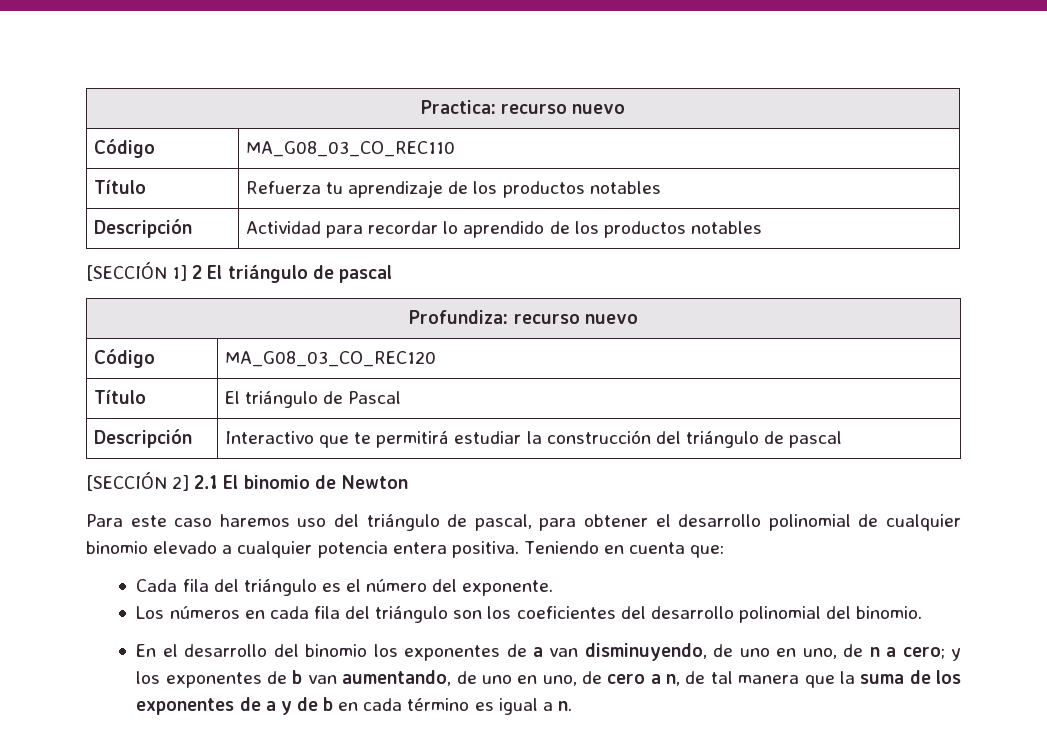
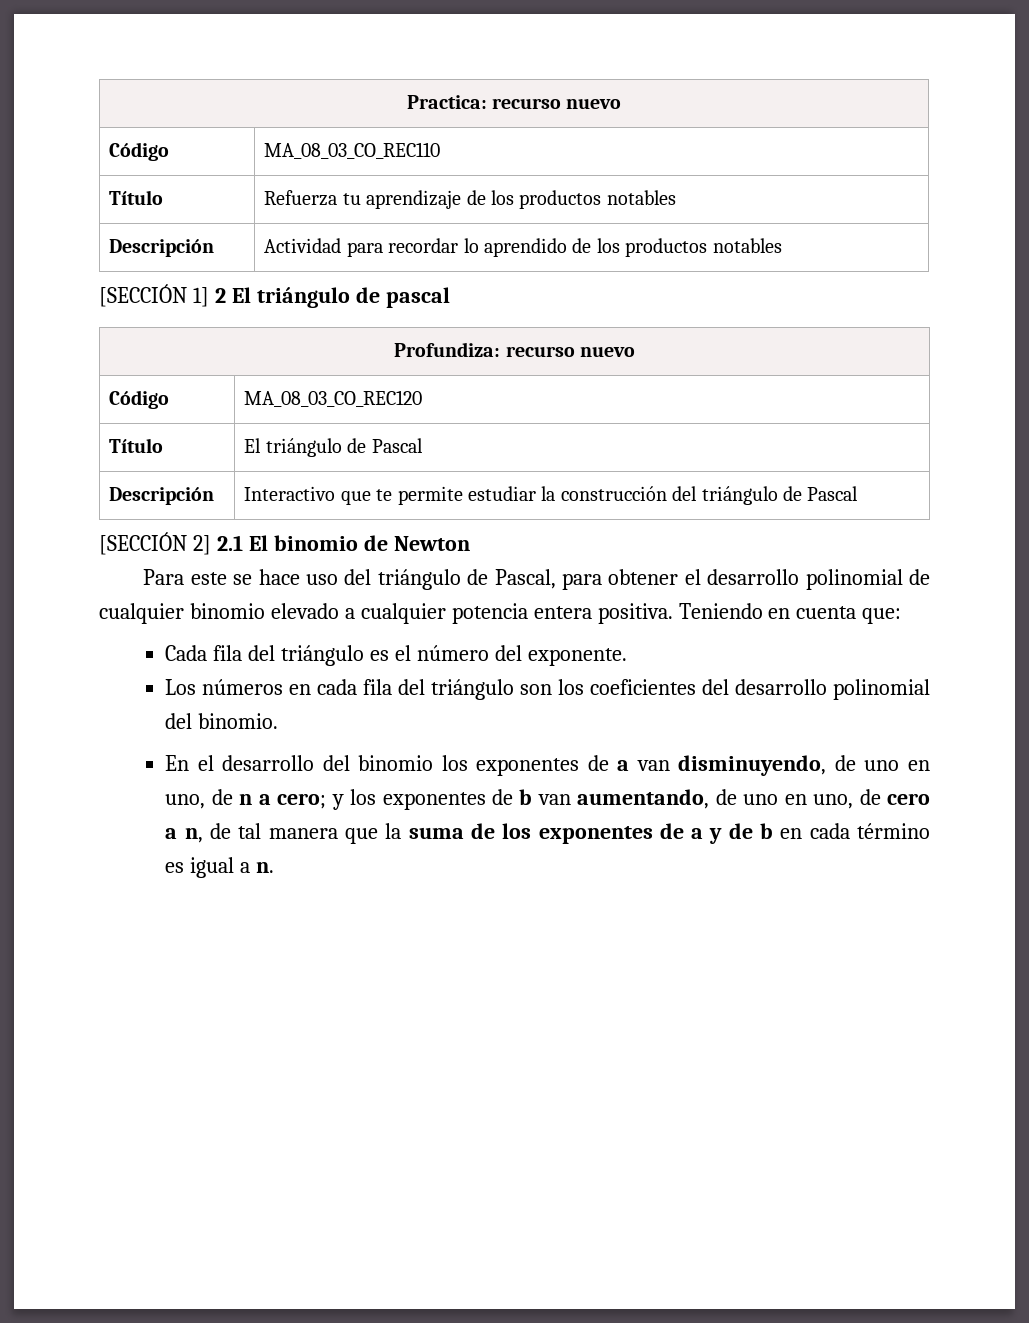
[245,141,455,157] MA_G08_03_CO_REC110 -> [264,142,441,159] MA_08_03_CO_REC110
[224,351,436,367] MA_G08_03_CO_REC120 -> [244,390,423,407] MA_08_03_CO_REC120
[376,431,450,448] permitirá -> [397,486,463,505] permite
[789,431,843,448] pascal -> [807,486,859,501] Pascal
[174,514,290,527] caso haremos -> [233,569,300,585] se hace
[474,514,532,531] pascal, -> [494,569,556,589] Pascal,

